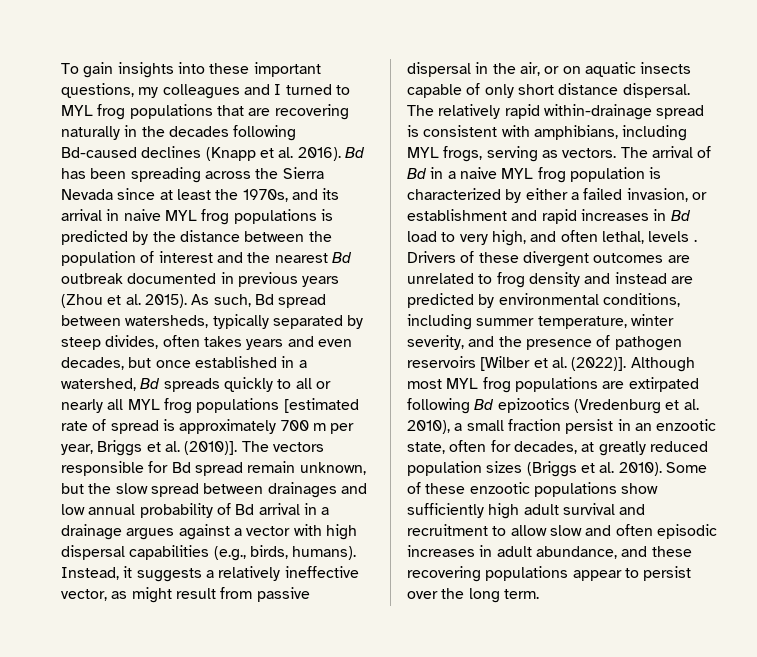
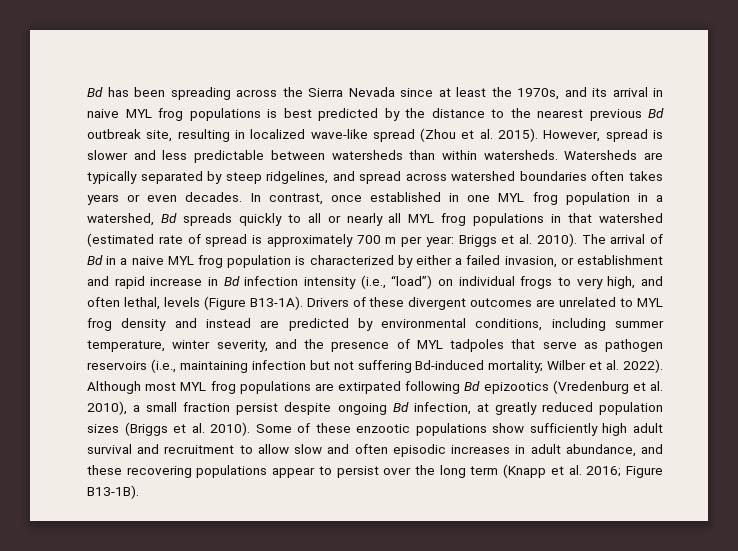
[61,62,321,78] [61,83,350,99] [61,104,349,120] [61,125,297,141] [61,146,341,161] To gain insights into these important questions, my colleagues and I turned to MYL frog populations that are recovering naturally in the decades following Bd-caused declines (Knapp et al. 2016). -> (87, 92) none
(333, 215) none -> [283,108,312,118] best
[244,231,332,242] [61,251,243,266] between the population of interest and -> [491,109,504,118] to
(328, 258) none -> [589,109,642,121] previous
[127,272,340,287] [61,294,327,308] [61,314,364,329] [61,335,352,350] [61,356,277,370] documented in previous years (Zhou et al. 2015). As such, Bd spread between watersheds, typically separated by steep divides, often takes years and even decades, but once established -> [146,128,663,142] [87,150,663,163] [87,171,663,184] [87,192,630,205] site, resulting in localized wave-like spread (Zhou et al. 2015). However, spread is slower and less predictable between watersheds than within watersheds. Watersheds are typically separated by steep ridgelines, and spread across watershed boundaries often takes years or even decades. In contrast, once established in one MYL frog population
[283,398,359,413] [estimated -> [551,213,664,223] [87,233,154,247] in that watershed (estimated
[61,444,93,455] year, -> [425,236,454,247] year:
[184,441,324,455] [61,461,366,476] [61,482,367,498] [61,503,330,518] [61,524,357,540] [61,545,357,561] [61,566,359,582] [61,587,310,603] [407,62,692,77] [407,83,690,98] [407,104,705,120] [407,125,688,141] [407,146,617,162] (2010)]. The vectors responsible for Bd spread remain unknown, but the slow spread between drainages and low annual probability of Bd arrival in a drainage argues against a vector with high dispersal capabilities (e.g., birds, humans). Instead, it suggests a relatively ineffective vector, as might result from passive dispersal in the air, or on aquatic insects capable of only short distance dispersal. The relatively rapid within-drainage spread is consistent with amphibians, including MYL frogs, serving as vectors. -> [536,233,577,247] 2010).
[580,209,649,221] increases -> [150,277,203,286] increase
[407,231,437,242] load -> [244,275,553,289] infection intensity (i.e., “load”) on individual frogs
[693,239,697,242] . -> [203,296,303,310] (Figure B13-1A).
(493, 279) none -> [636,298,663,307] MYL
[614,336,682,351] [407,356,627,371] pathogen reservoirs [Wilber et al. (2022)]. -> [416,339,663,352] [87,359,663,373] MYL tadpoles that serve as pathogen reservoirs (i.e., maintaining infection but not suffering Bd-induced mortality; Wilber et al. 2022).
[617,419,717,431] [407,440,577,454] in an enzootic state, often for decades, -> [284,402,471,415] despite ongoing Bd infection,
[503,589,539,599] term. -> [470,464,664,478] [87,485,139,499] term (Knapp et al. 2016; Figure B13-1B).

